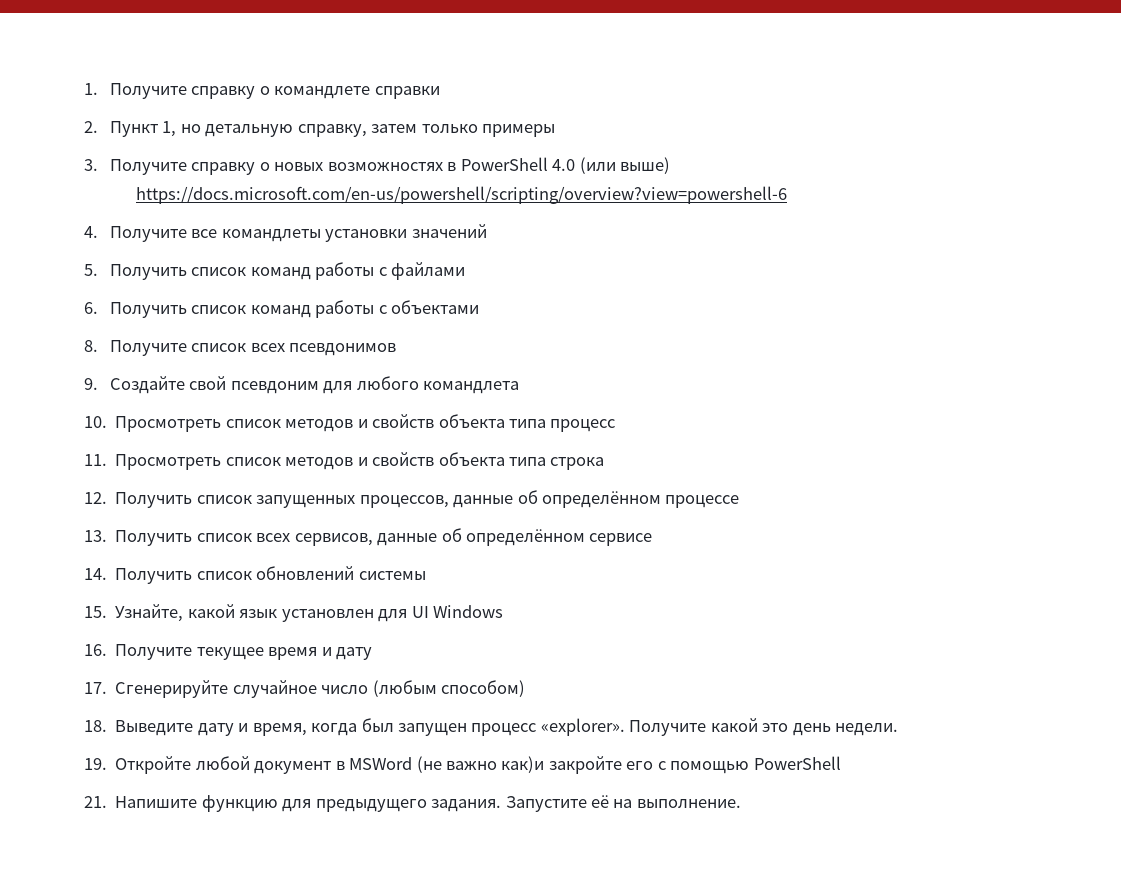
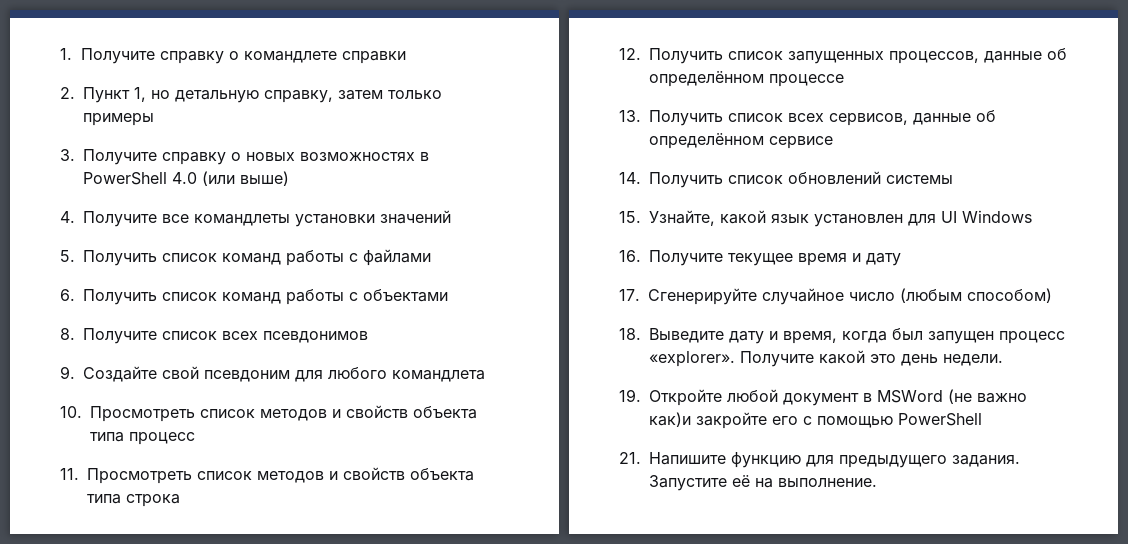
[136,186,788,204] // https://docs.microsoft.com/en-us/powershell/scripting/overview?view=powershell-6 -> (289, 178) none

